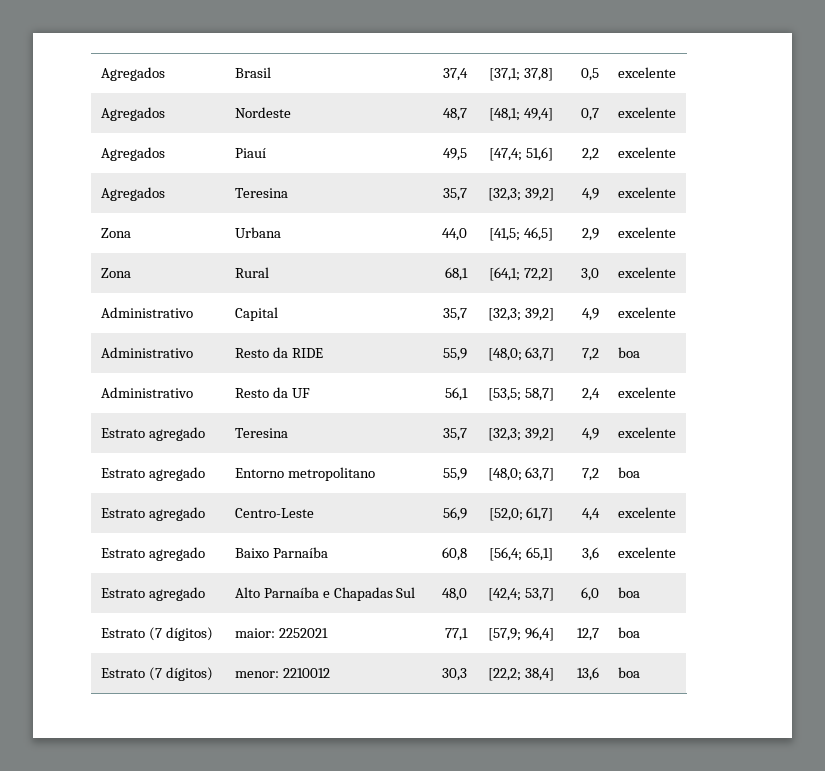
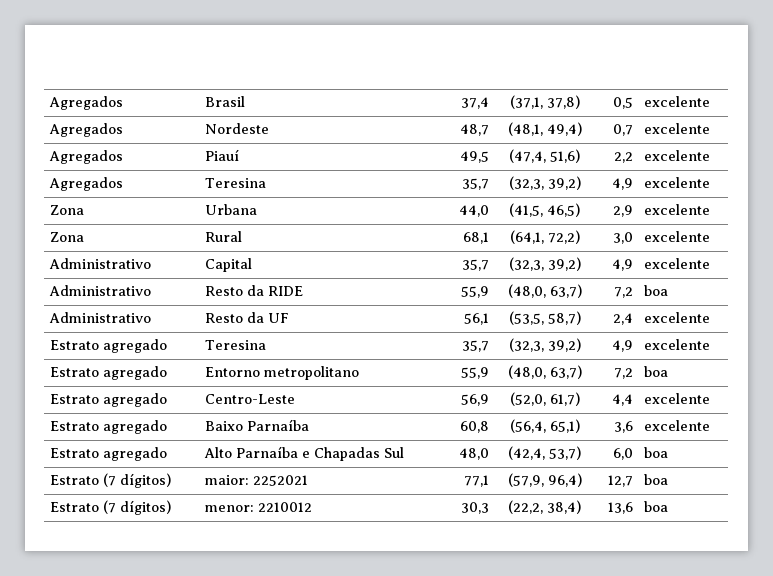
[489,68,553,81] [37,1; 37,8] -> [509,95,580,109] (37,1, 37,8)
[489,108,553,121] [48,1; 49,4] -> [507,122,582,136] (48,1, 49,4)
[489,147,553,161] [47,4; 51,6] -> [509,149,580,163] (47,4, 51,6)
[488,188,554,201] [32,3; 39,2] -> [508,176,581,190] (32,3, 39,2)
[489,227,553,241] [41,5; 46,5] -> [509,203,580,217] (41,5, 46,5)
[489,267,553,281] [64,1; 72,2] -> [509,230,580,244] (64,1, 72,2)
[488,308,554,321] [32,3; 39,2] -> [508,257,581,271] (32,3, 39,2)
[487,347,555,361] [48,0; 63,7] -> [507,284,582,298] (48,0, 63,7)
[488,388,554,401] [53,5; 58,7] -> [508,311,581,325] (53,5, 58,7)
[488,428,554,441] [32,3; 39,2] -> [508,338,581,352] (32,3, 39,2)
[487,467,555,481] [48,0; 63,7] -> [507,365,582,379] (48,0, 63,7)
[488,507,554,521] [52,0; 61,7] -> [509,392,580,406] (52,0, 61,7)
[489,547,553,561] [56,4; 65,1] -> [509,419,580,433] (56,4, 65,1)
[488,588,554,601] [42,4; 53,7] -> [508,446,581,460] (42,4, 53,7)
[488,627,554,641] [57,9; 96,4] -> [507,473,582,487] (57,9, 96,4)
[488,668,554,681] [22,2; 38,4] -> [508,500,581,514] (22,2, 38,4)

